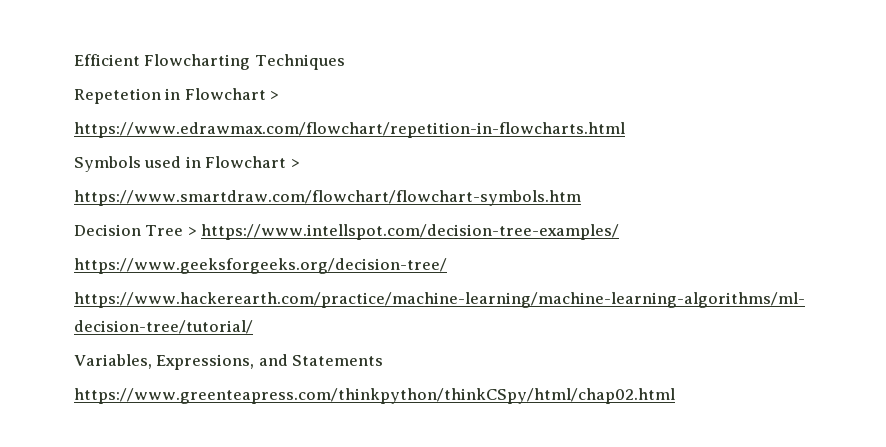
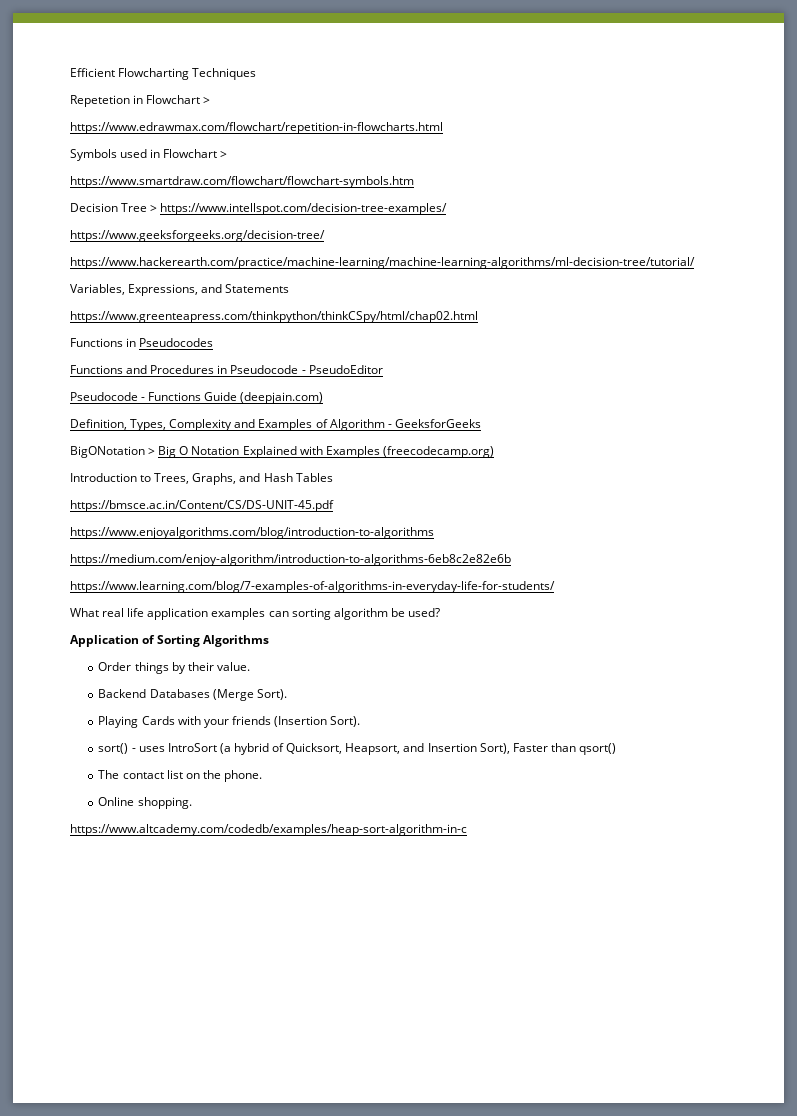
(675, 396) none -> [70,338,214,347] [70,365,383,374] [70,392,324,404] [70,419,481,431] [70,446,494,458] [70,473,333,485] [70,500,334,512] [70,527,434,539] [70,554,511,566] [70,581,555,593] [70,608,440,620] [70,635,270,647] [98,662,250,674] [98,689,287,701] [98,716,361,728] [98,743,616,755] [98,770,262,782] [98,797,192,809] [70,824,467,836] // Functions in Pseudocodes // Functions and Procedures in Pseudocode - PseudoEditor // Pseudocode - Functions Guide (deepjain.com) // Definition, Types, Complexity and Examples of Algorithm - GeeksforGeeks // BigONotation > Big O Notation Explained with Examples (freecodecamp.org) // Introduction to Trees, Graphs, and Hash Tables // https://bmsce.ac.in/Content/CS/DS-UNIT-45.pdf // https://www.enjoyalgorithms.com/blog/introduction-to-algorithms // https://medium.com/enjoy-algorithm/introduction-to-algorithms-6eb8c2e82e6b // https://www.learning.com/blog/7-examples-of-algorithms-in-everyday-life-for-students/ // What real life application examples can sorting algorithm be used? // Application of Sorting Algorithms // Order things by their value. // Backend Databases (Merge Sort). // Playing Cards with your friends (Insertion Sort). // sort() - uses IntroSort (a hybrid of Quicksort, Heapsort, and Insertion Sort), Faster than qsort() // The contact list on the phone. // Online shopping. // https://www.altcademy.com/codedb/examples/heap-sort-algorithm-in-c

